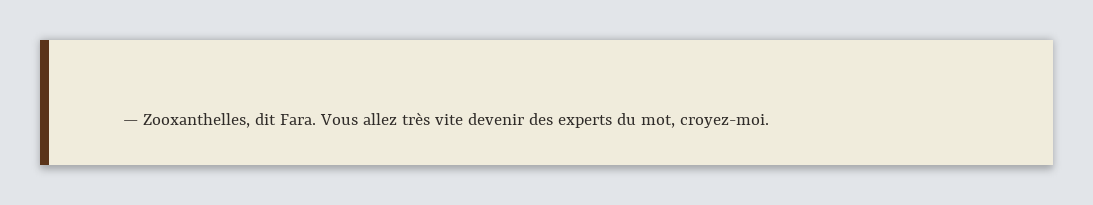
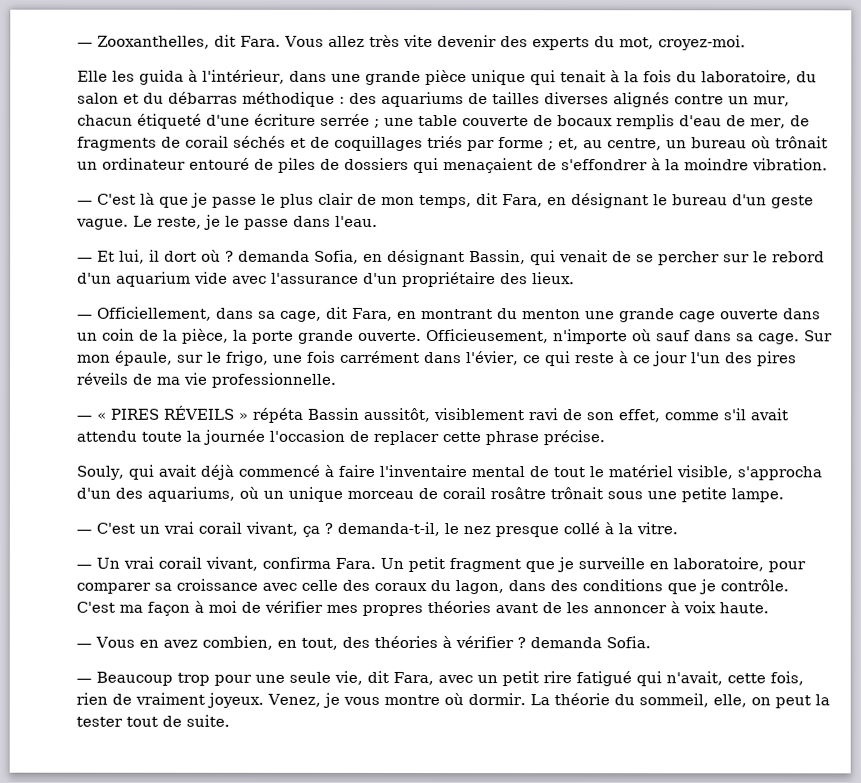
(769, 121) none -> [77,69,817,86] [77,91,790,108] [77,113,810,130] [77,135,828,152] [77,157,828,174] [77,192,814,209] [76,214,378,230] [77,249,825,266] [77,271,575,288] [77,306,821,323] [77,328,833,345] [77,350,797,367] [77,372,337,388] [76,405,788,423] [76,429,605,446] [76,464,822,481] [76,486,784,503] [76,521,678,538] [76,556,806,573] [76,578,789,595] [76,600,769,616] [76,635,651,650] [76,670,804,687] [76,692,830,709] [76,714,230,727] // Elle les guida à l'intérieur, dans une grande pièce unique qui tenait à la fois du laboratoire, du salon et du débarras méthodique : des aquariums de tailles diverses alignés contre un mur, chacun étiqueté d'une écriture serrée ; une table couverte de bocaux remplis d'eau de mer, de fragments de corail séchés et de coquillages triés par forme ; et, au centre, un bureau où trônait un ordinateur entouré de piles de dossiers qui menaçaient de s'effondrer à la moindre vibration. // — C'est là que je passe le plus clair de mon temps, dit Fara, en désignant le bureau d'un geste vague. Le reste, je le passe dans l'eau. // — Et lui, il dort où ? demanda Sofia, en désignant Bassin, qui venait de se percher sur le rebord d'un aquarium vide avec l'assurance d'un propriétaire des lieux. // — Officiellement, dans sa cage, dit Fara, en montrant du menton une grande cage ouverte dans un coin de la pièce, la porte grande ouverte. Officieusement, n'importe où sauf dans sa cage. Sur mon épaule, sur le frigo, une fois carrément dans l'évier, ce qui reste à ce jour l'un des pires réveils de ma vie professionnelle. // — « PIRES RÉVEILS » répéta Bassin aussitôt, visiblement ravi de son effet, comme s'il avait attendu toute la journée l'occasion de replacer cette phrase précise. // Souly, qui avait déjà commencé à faire l'inventaire mental de tout le matériel visible, s'approcha d'un des aquariums, où un unique morceau de corail rosâtre trônait sous une petite lampe. // — C'est un vrai corail vivant, ça ? demanda-t-il, le nez presque collé à la vitre. // — Un vrai corail vivant, confirma Fara. Un petit fragment que je surveille en laboratoire, pour comparer sa croissance avec celle des coraux du lagon, dans des conditions que je contrôle. C'est ma façon à moi de vérifier mes propres théories avant de les annoncer à voix haute. // — Vous en avez combien, en tout, des théories à vérifier ? demanda Sofia. // — Beaucoup trop pour une seule vie, dit Fara, avec un petit rire fatigué qui n'avait, cette fois, rien de vraiment joyeux. Venez, je vous montre où dormir. La théorie du sommeil, elle, on peut la tester tout de suite.

